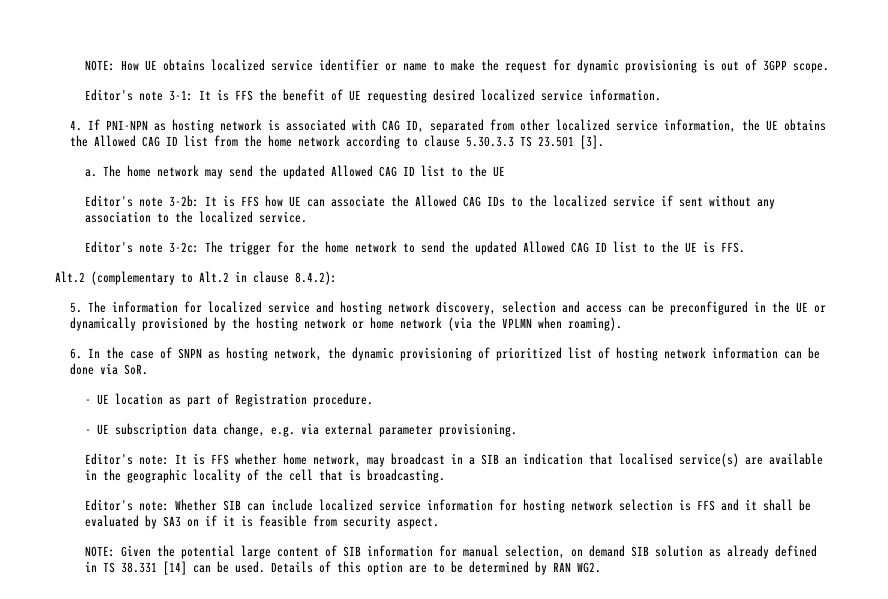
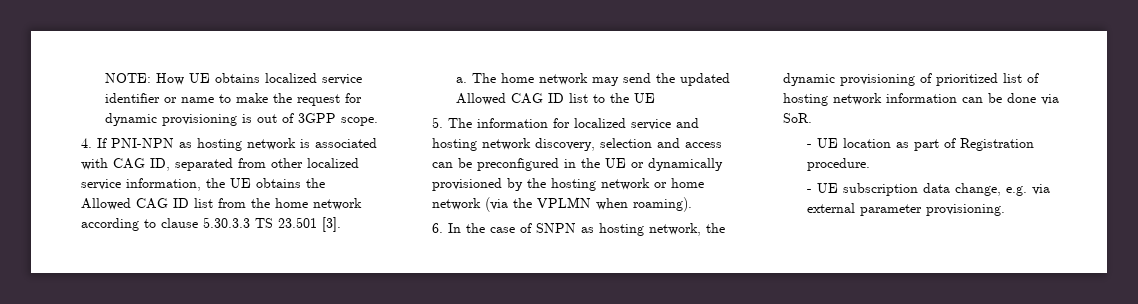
[85,89,662,103] // Editor's note 3-1: It is FFS the benefit of UE requesting desired localized service information. -> (378, 121) none
[85,195,776,209] [85,211,308,223] [85,241,746,255] [55,271,337,285] // Editor's note 3-2b: It is FFS how UE can associate the Allowed CAG IDs to the localized service if sent without any association to the localized service. // Editor's note 3-2c: The trigger for the home network to send the updated Allowed CAG ID list to the UE is FFS. // Alt.2 (complementary to Alt.2 in clause 8.4.2): -> (655, 98) none
[85,453,824,467] [85,469,446,483] [85,499,812,513] [85,515,440,529] [85,545,818,559] [85,561,602,575] // Editor's note: It is FFS whether home network, may broadcast in a SIB an indication that localised service(s) are available in the geographic locality of the cell that is broadcasting. // Editor's note: Whether SIB can include localized service information for hosting network selection is FFS and it shall be evaluated by SA3 on if it is feasible from security aspect. // NOTE: Given the potential large content of SIB information for manual selection, on demand SIB solution as already defined in TS 38.331 [14] can be used. Details of this option are to be determined by RAN WG2. -> (1005, 210) none

